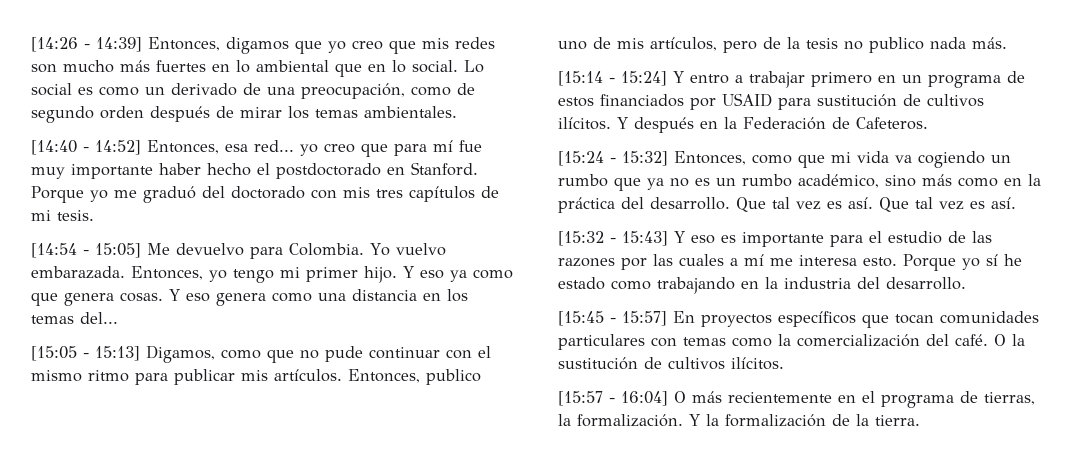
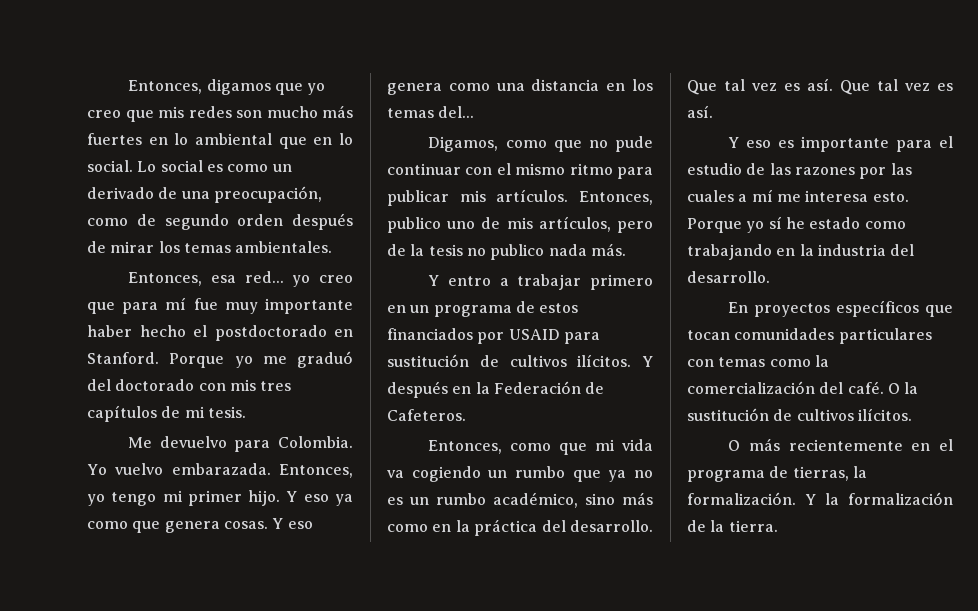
[31,37,142,52] [14:26 - 14:39] -> (128, 87) none
[31,140,141,155] [14:40 - 14:52] -> (333, 247) none
[31,243,141,258] [14:54 - 15:05] -> (246, 412) none
[31,346,140,361] [15:05 - 15:13] -> (475, 112) none
[558,71,667,86] [15:14 - 15:24] -> (626, 249) none
[558,151,668,166] [15:24 - 15:32] -> (466, 415) none
[558,231,668,246] [15:32 - 15:43] -> (713, 111) none
[558,311,667,326] [15:45 - 15:57] -> (770, 277) none
[558,391,668,406] [15:57 - 16:04] -> (912, 414) none

